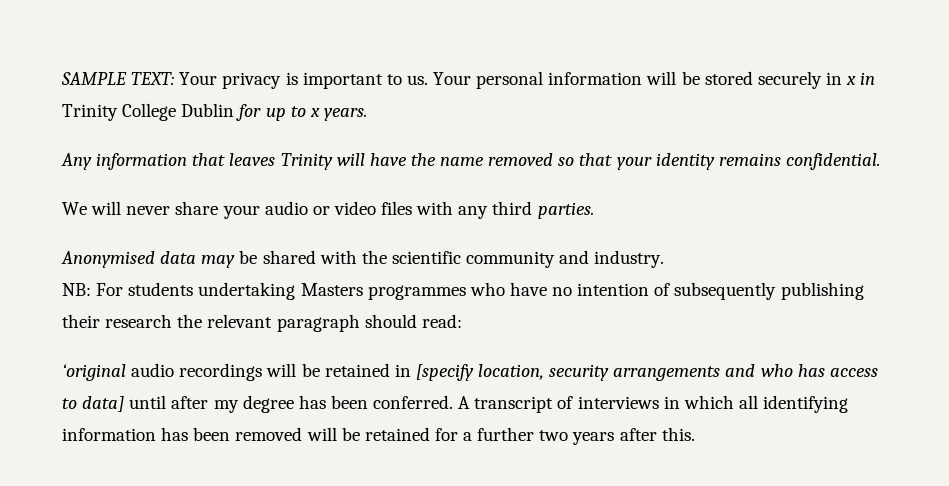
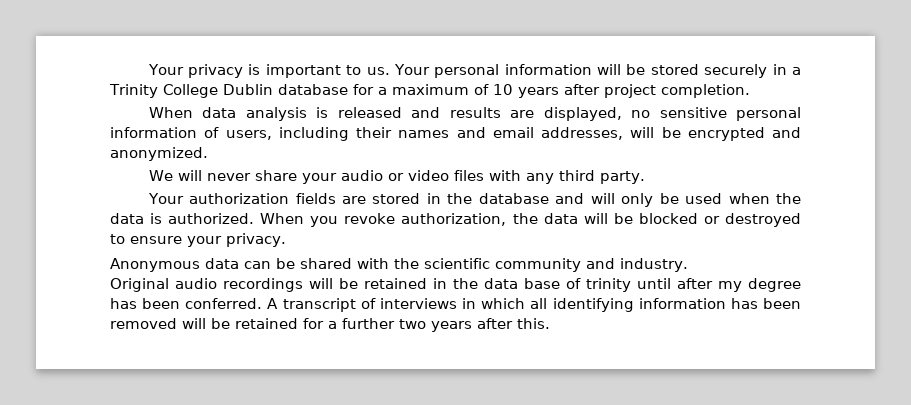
[61,72,175,85] SAMPLE TEXT: -> (147, 69) none
[846,72,876,85] x in -> [792,67,801,75] a
[236,104,367,121] [61,153,880,170] for up to x years. // Any information that leaves Trinity will have the name removed so that your identity remains confidential. -> [277,84,750,98] [148,107,801,121] [110,127,801,141] [110,147,208,161] database for a maximum of 10 years after project completion. // When data analysis is released and results are displayed, no sensitive personal information of users, including their names and email addresses, will be encrypted and anonymized.
[537,202,594,219] [61,251,236,268] parties. // Anonymised data may -> [599,171,645,184] [147,193,801,207] [110,213,802,227] [110,233,286,247] [110,258,271,272] party. // Your authorization fields are stored in the database and will only be used when the data is authorized. When you revoke authorization, the data will be blocked or destroyed to ensure your privacy. // Anonymous data can
[62,282,864,300] [62,314,462,332] [62,364,126,381] NB: For students undertaking Masters programmes who have no intention of subsequently publishing their research the relevant paragraph should read: // ‘original -> [110,278,169,292] Original
[415,364,878,381] [62,396,125,412] [specify location, security arrangements and who has access to data] -> [453,278,631,292] the data base of trinity

